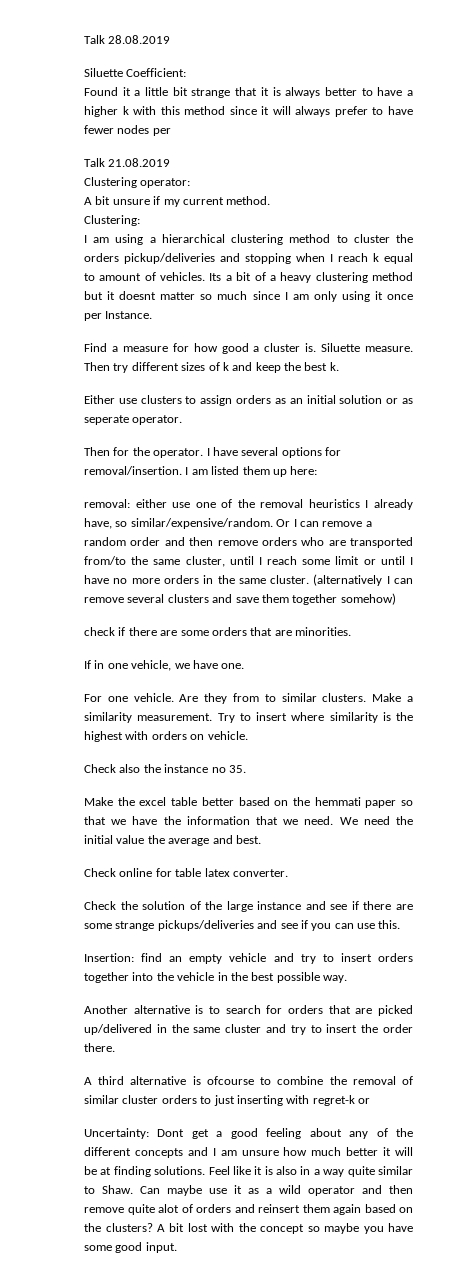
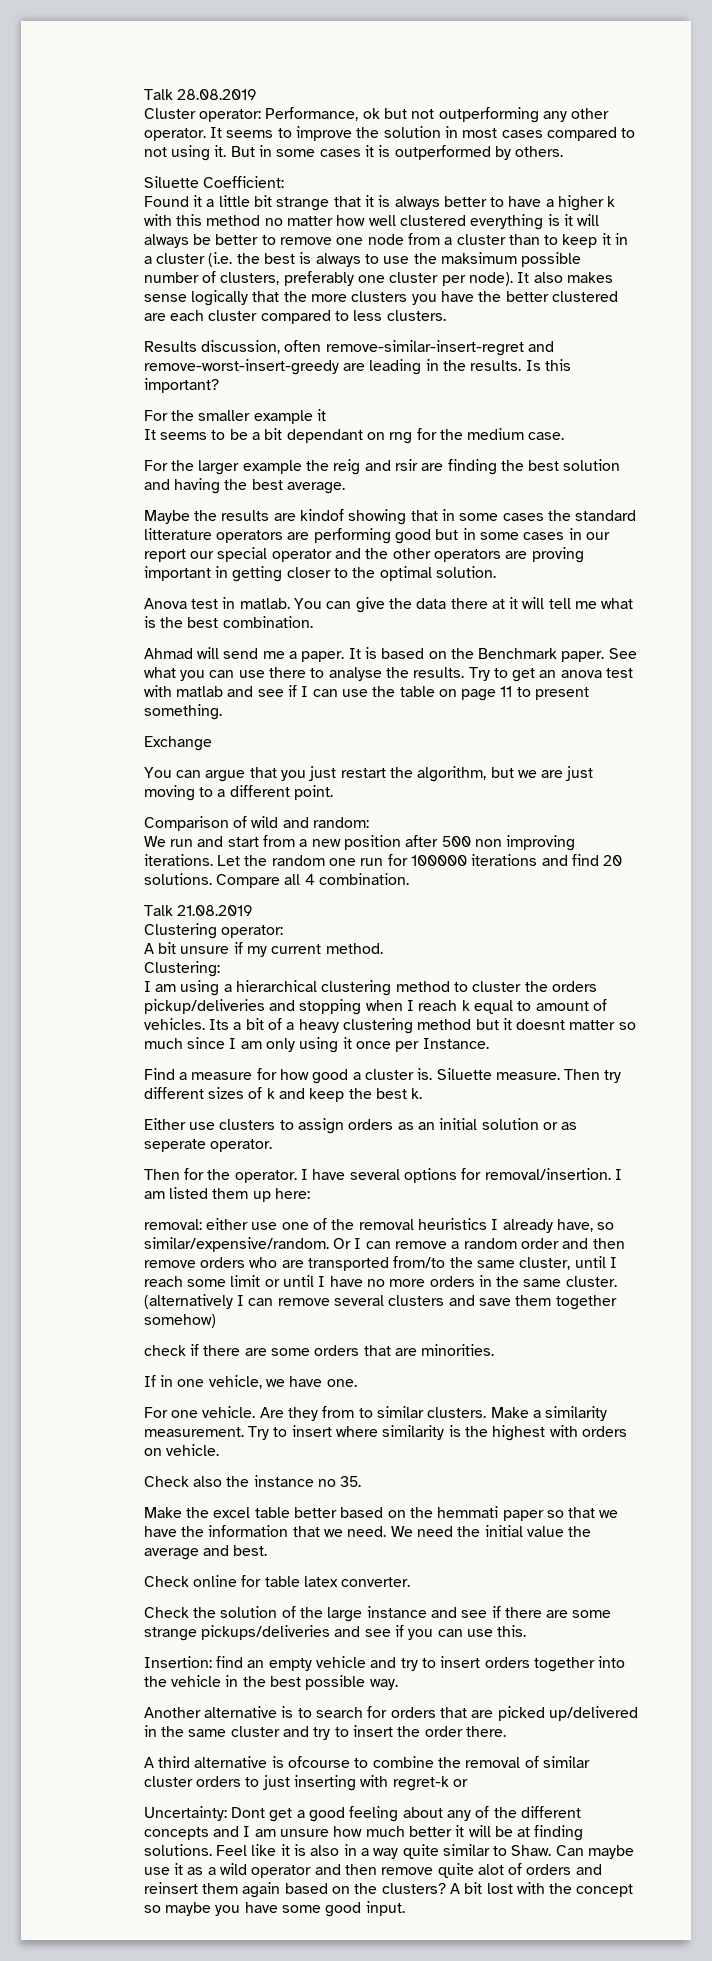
(171, 39) none -> [143,107,610,123] [143,126,636,141] [143,145,564,161] // Cluster operator: Performance, ok but not outperforming any other operator. It seems to improve the solution in most cases compared to not using it. But in some cases it is outperformed by others.
[229,106,413,117] [84,125,171,136] since it will always prefer to have fewer nodes per -> [264,214,600,230] [143,233,629,248] [143,252,582,267] [143,271,613,286] [143,290,618,306] [143,310,446,324] [143,340,554,356] [143,359,571,375] [143,378,219,393] [143,409,326,424] [143,428,565,444] [143,459,621,475] [143,478,345,494] [143,509,637,525] [143,528,610,544] [143,547,584,563] [143,566,496,582] [143,597,634,613] [143,616,313,628] [143,647,637,662] [143,667,634,682] [143,685,590,701] [143,704,222,720] [143,736,212,751] [143,766,594,782] [143,785,333,801] [143,816,369,831] [143,835,576,851] [143,854,623,866] [143,873,409,888] no matter how well clustered everything is it will always be better to remove one node from a cluster than to keep it in a cluster (i.e. the best is always to use the maksimum possible number of clusters, preferably one cluster per node). It also makes sense logically that the more clusters you have the better clustered are each cluster compared to less clusters. // Results discussion, often remove-similar-insert-regret and remove-worst-insert-greedy are leading in the results. Is this important? // For the smaller example it // It seems to be a bit dependant on rng for the medium case. // For the larger example the reig and rsir are finding the best solution and having the best average. // Maybe the results are kindof showing that in some cases the standard litterature operators are performing good but in some cases in our report our special operator and the other operators are proving important in getting closer to the optimal solution. // Anova test in matlab. You can give the data there at it will tell me what is the best combination. // Ahmad will send me a paper. It is based on the Benchmark paper. See what you can use there to analyse the results. Try to get an anova test with matlab and see if I can use the table on page 11 to present something. // Exchange // You can argue that you just restart the algorithm, but we are just moving to a different point. // Comparison of wild and random: // We run and start from a new position after 500 non improving iterations. Let the random one run for 100000 iterations and find 20 solutions. Compare all 4 combination.

